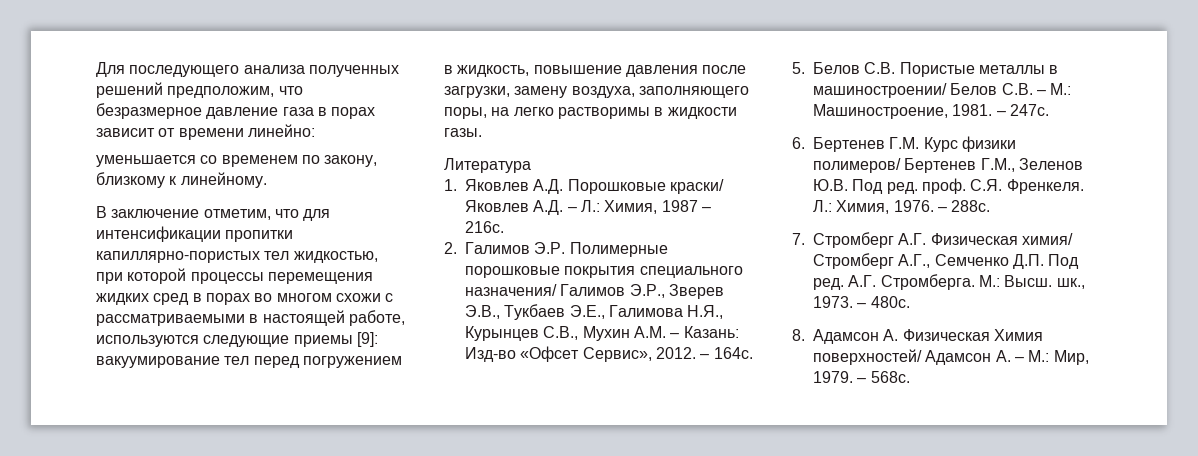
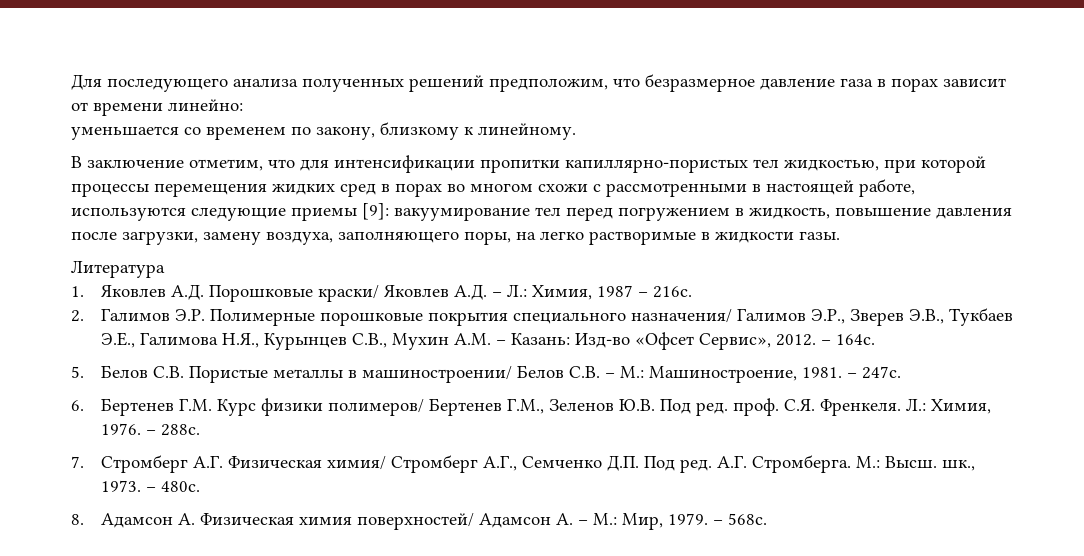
[96,314,245,326] рассматриваемыми -> [606,183,747,197] рассмотренными
[557,107,650,119] растворимы -> [589,231,696,245] растворимые
[993,329,1043,341] Химия -> [298,517,352,525] химия

